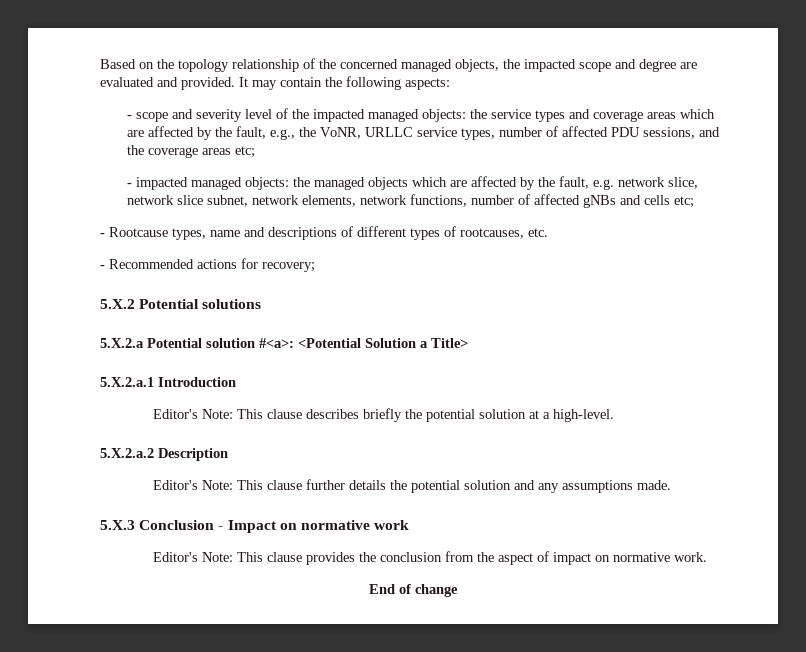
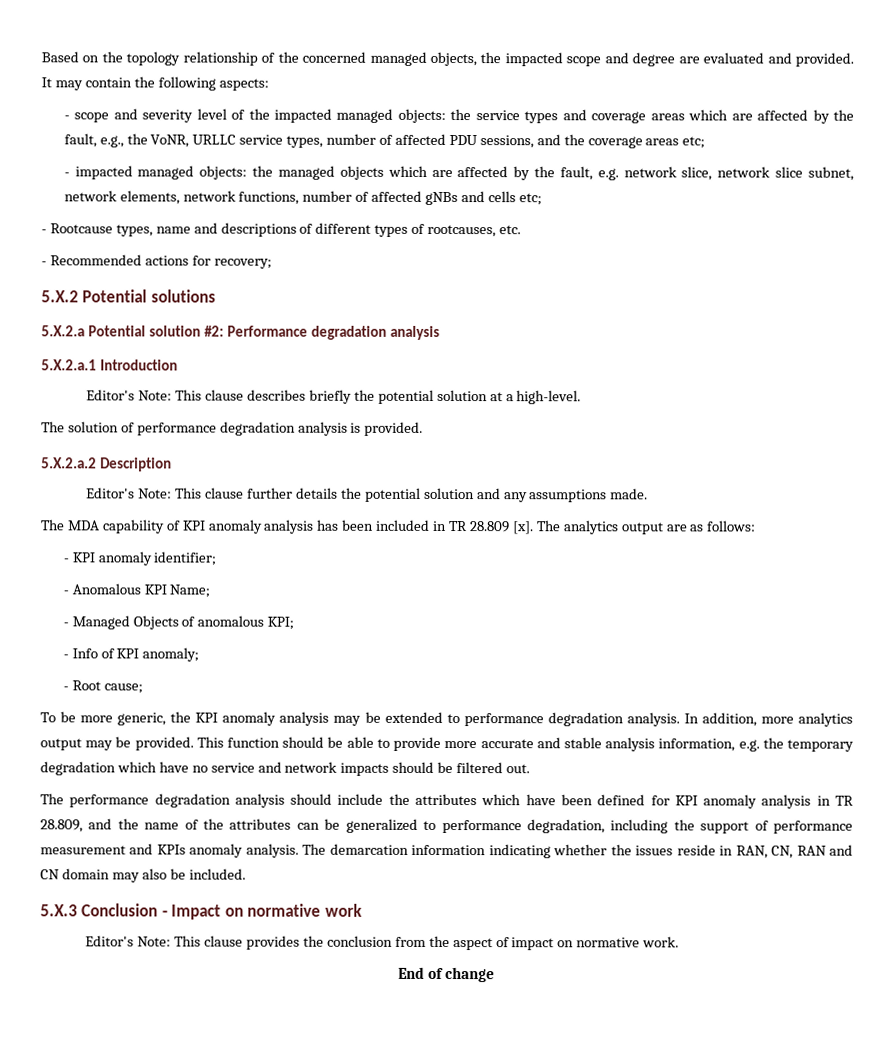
[259,338,468,348] #<a>: <Potential Solution a Title> -> [204,325,441,340] #2: Performance degradation analysis
(615, 415) none -> [41,421,424,436] // The solution of performance degradation analysis is provided.
(672, 485) none -> [40,519,757,535] [62,551,217,566] [62,583,211,598] [62,615,295,630] [62,647,200,662] [62,680,143,694] [40,711,853,727] [40,736,855,752] [40,761,531,776] [40,793,854,809] [40,818,853,834] [40,843,854,859] [40,868,246,883] // The MDA capability of KPI anomaly analysis has been included in TR 28.809 [x]. The analytics output are as follows: // - KPI anomaly identifier; // - Anomalous KPI Name; // - Managed Objects of anomalous KPI; // - Info of KPI anomaly; // - Root cause; // To be more generic, the KPI anomaly analysis may be extended to performance degradation analysis. In addition, more analytics output may be provided. This function should be able to provide more accurate and stable analysis information, e.g. the temporary degradation which have no service and network impacts should be filtered out. // The performance degradation analysis should include the attributes which have been defined for KPI anomaly analysis in TR 28.809, and the name of the attributes can be generalized to performance degradation, including the support of performance measurement and KPIs anomaly analysis. The demarcation information indicating whether the issues reside in RAN, CN, RAN and CN domain may also be included.

